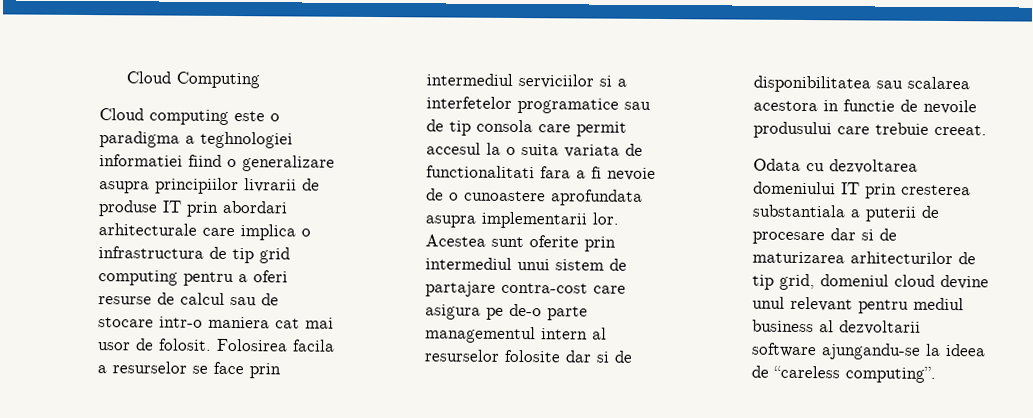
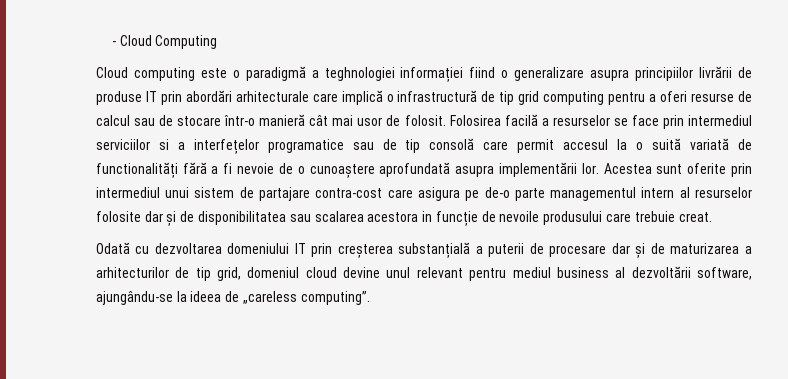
(126, 77) none -> [111,41,116,46] -
[98,131,180,148] paradigma -> [245,66,306,81] paradigmă
[98,154,183,167] informatiei -> [400,67,464,82] informației
[243,178,297,193] livrarii -> [699,66,733,78] livrării
[221,200,288,214] abordari -> [185,90,232,102] abordări
[239,224,311,241] [97,246,204,259] implica o infrastructura -> [341,90,478,105] implică o infrastructură
[158,316,300,329] intr-o maniera cat -> [224,114,329,126] într-o manieră cât
[292,339,335,352] facila -> [504,114,538,126] facilă
[425,96,512,109] interfetelor -> [193,139,259,154] interfețelor
[475,119,533,133] consola -> [429,138,475,150] consolă
[520,143,643,158] [425,165,571,179] suita variata de functionalitati fara -> [652,138,753,150] [95,162,207,178] suită variată de functionalități fără
[463,189,643,206] [424,211,587,229] cunoastere aprofundata asupra implementarii -> [309,162,577,178] cunoaștere aprofundată asupra implementării
[595,351,610,363] si -> [166,211,177,226] și
[842,99,895,112] functie -> [435,211,478,226] funcție
[933,124,987,136] [752,158,801,171] creeat. // Odata -> [678,212,712,222] [95,242,130,254] creat. // Odată
[900,184,971,196] [751,204,846,218] cresterea substantiala -> [337,242,471,258] creșterea substanțială
[860,229,874,241] si -> [635,243,646,258] și
(845, 257) none -> [745,246,753,254] a
[838,320,921,335] [750,342,921,360] dezvoltarii software ajungandu-se -> [631,266,752,280] [95,291,173,305] dezvoltării software, ajungându-se
[772,365,840,379] “careless -> [242,291,297,304] „careless

